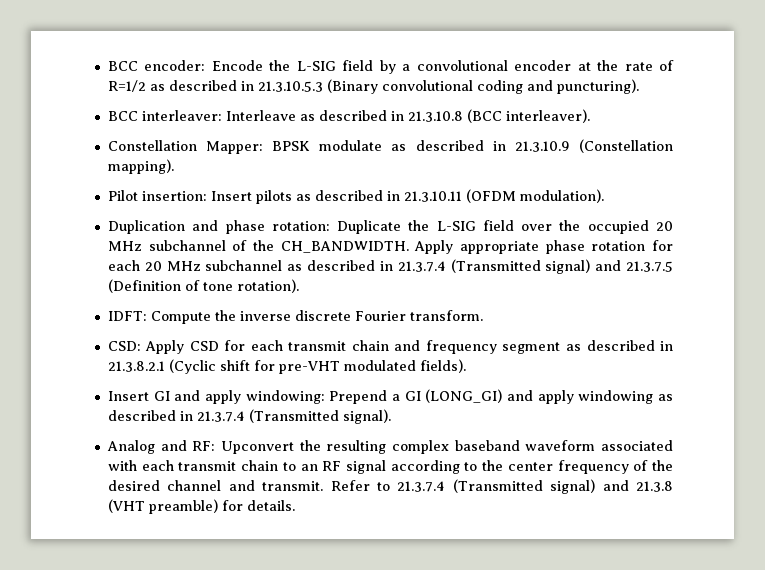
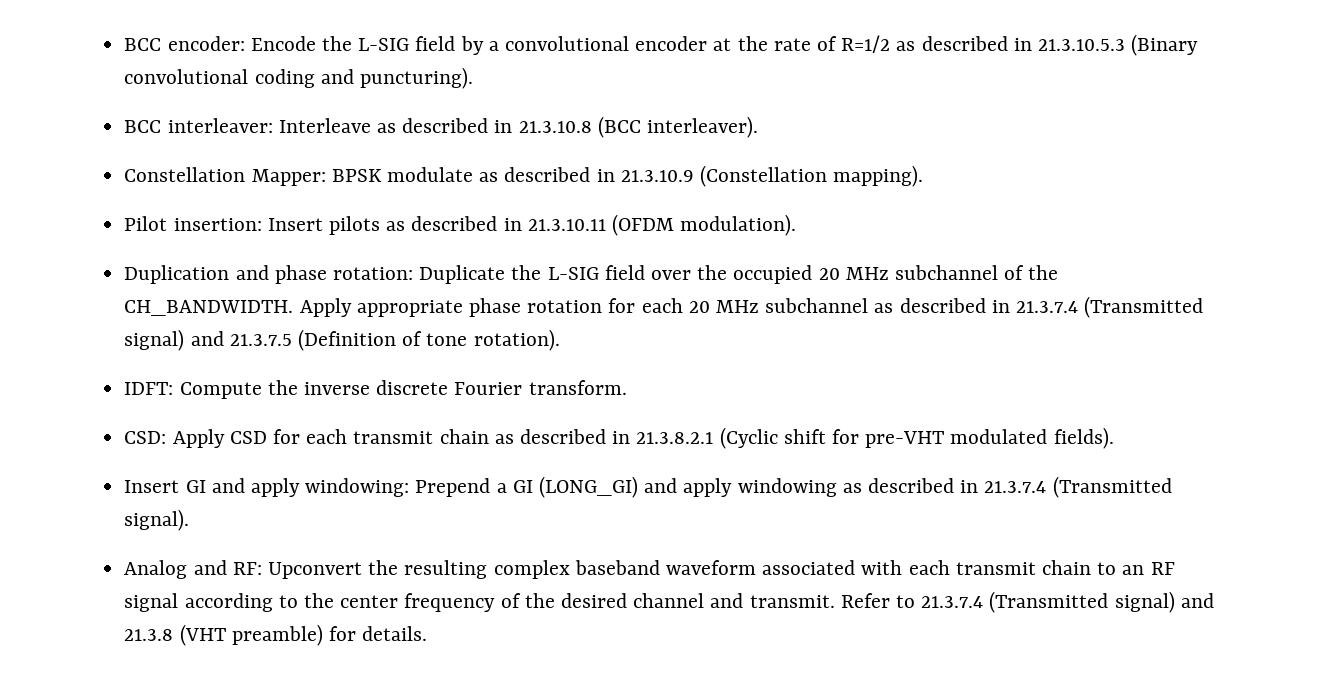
[394,340,561,354] and frequency segment -> (489, 436) none

